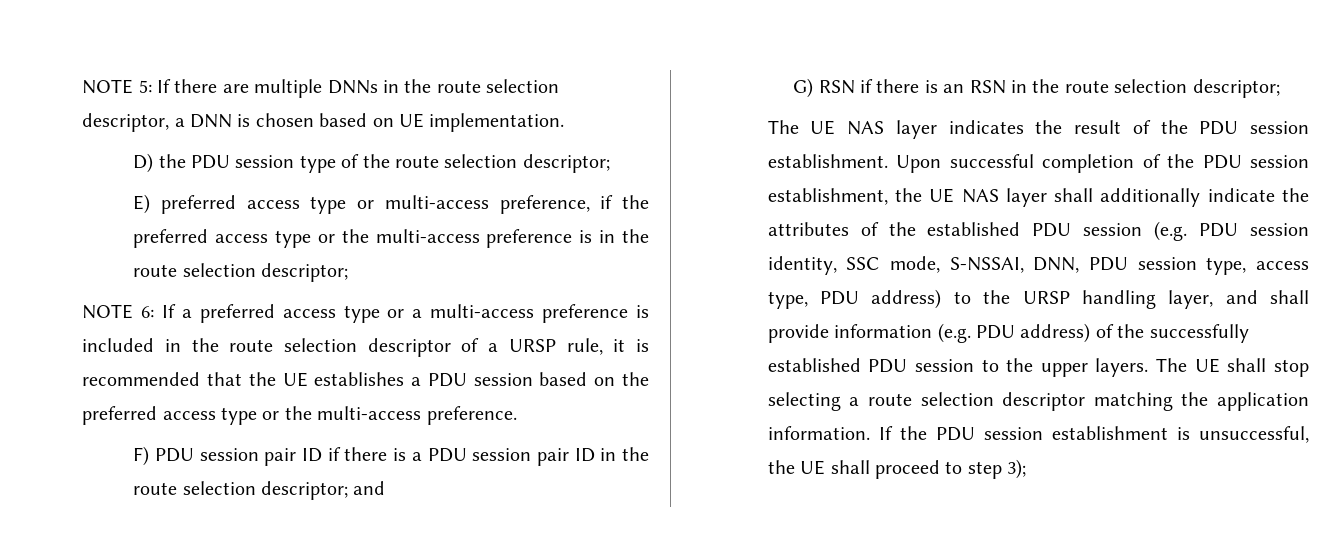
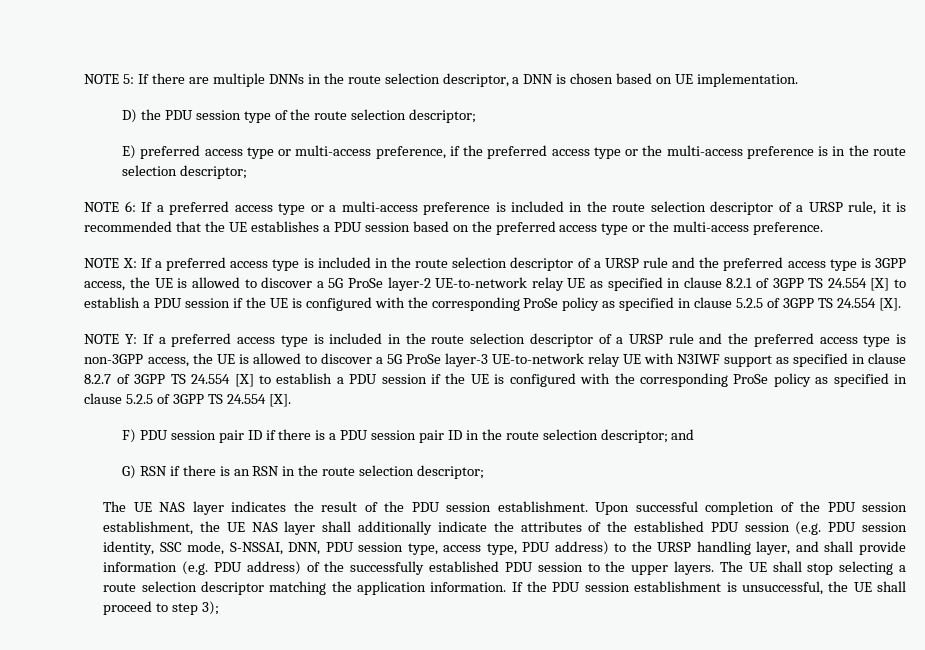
(517, 415) none -> [84,257,906,271] [84,277,906,291] [84,297,901,311] [84,333,906,347] [84,353,906,367] [84,373,907,387] [84,393,291,407] // NOTE X: If a preferred access type is included in the route selection descriptor of a URSP rule and the preferred access type is 3GPP access, the UE is allowed to discover a 5G ProSe layer-2 UE-to-network relay UE as specified in clause 8.2.1 of 3GPP TS 24.554 [X] to establish a PDU session if the UE is configured with the corresponding ProSe policy as specified in clause 5.2.5 of 3GPP TS 24.554 [X]. // NOTE Y: If a preferred access type is included in the route selection descriptor of a URSP rule and the preferred access type is non-3GPP access, the UE is allowed to discover a 5G ProSe layer-3 UE-to-network relay UE with N3IWF support as specified in clause 8.2.7 of 3GPP TS 24.554 [X] to establish a PDU session if the UE is configured with the corresponding ProSe policy as specified in clause 5.2.5 of 3GPP TS 24.554 [X].

